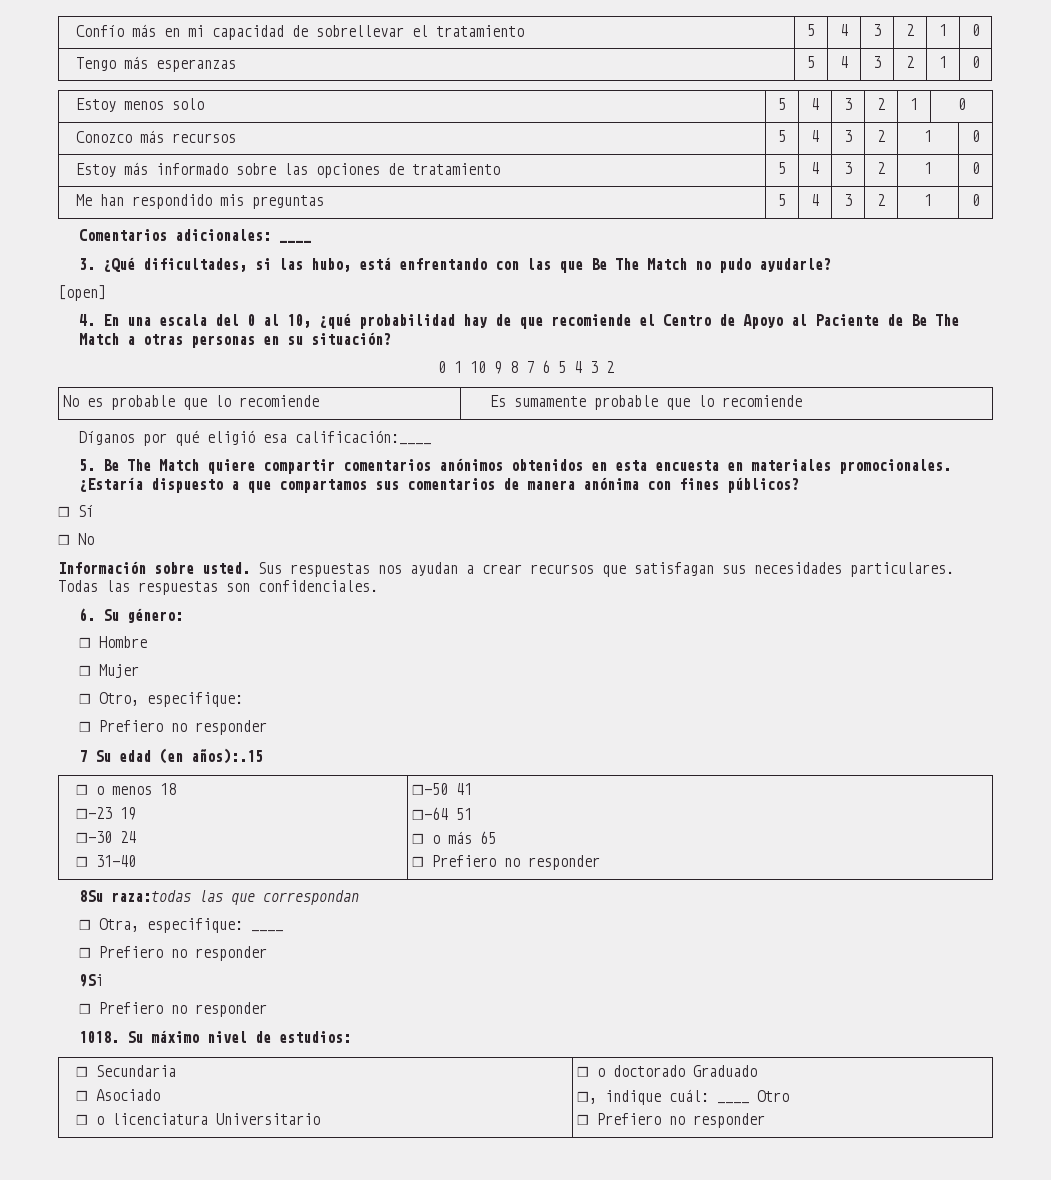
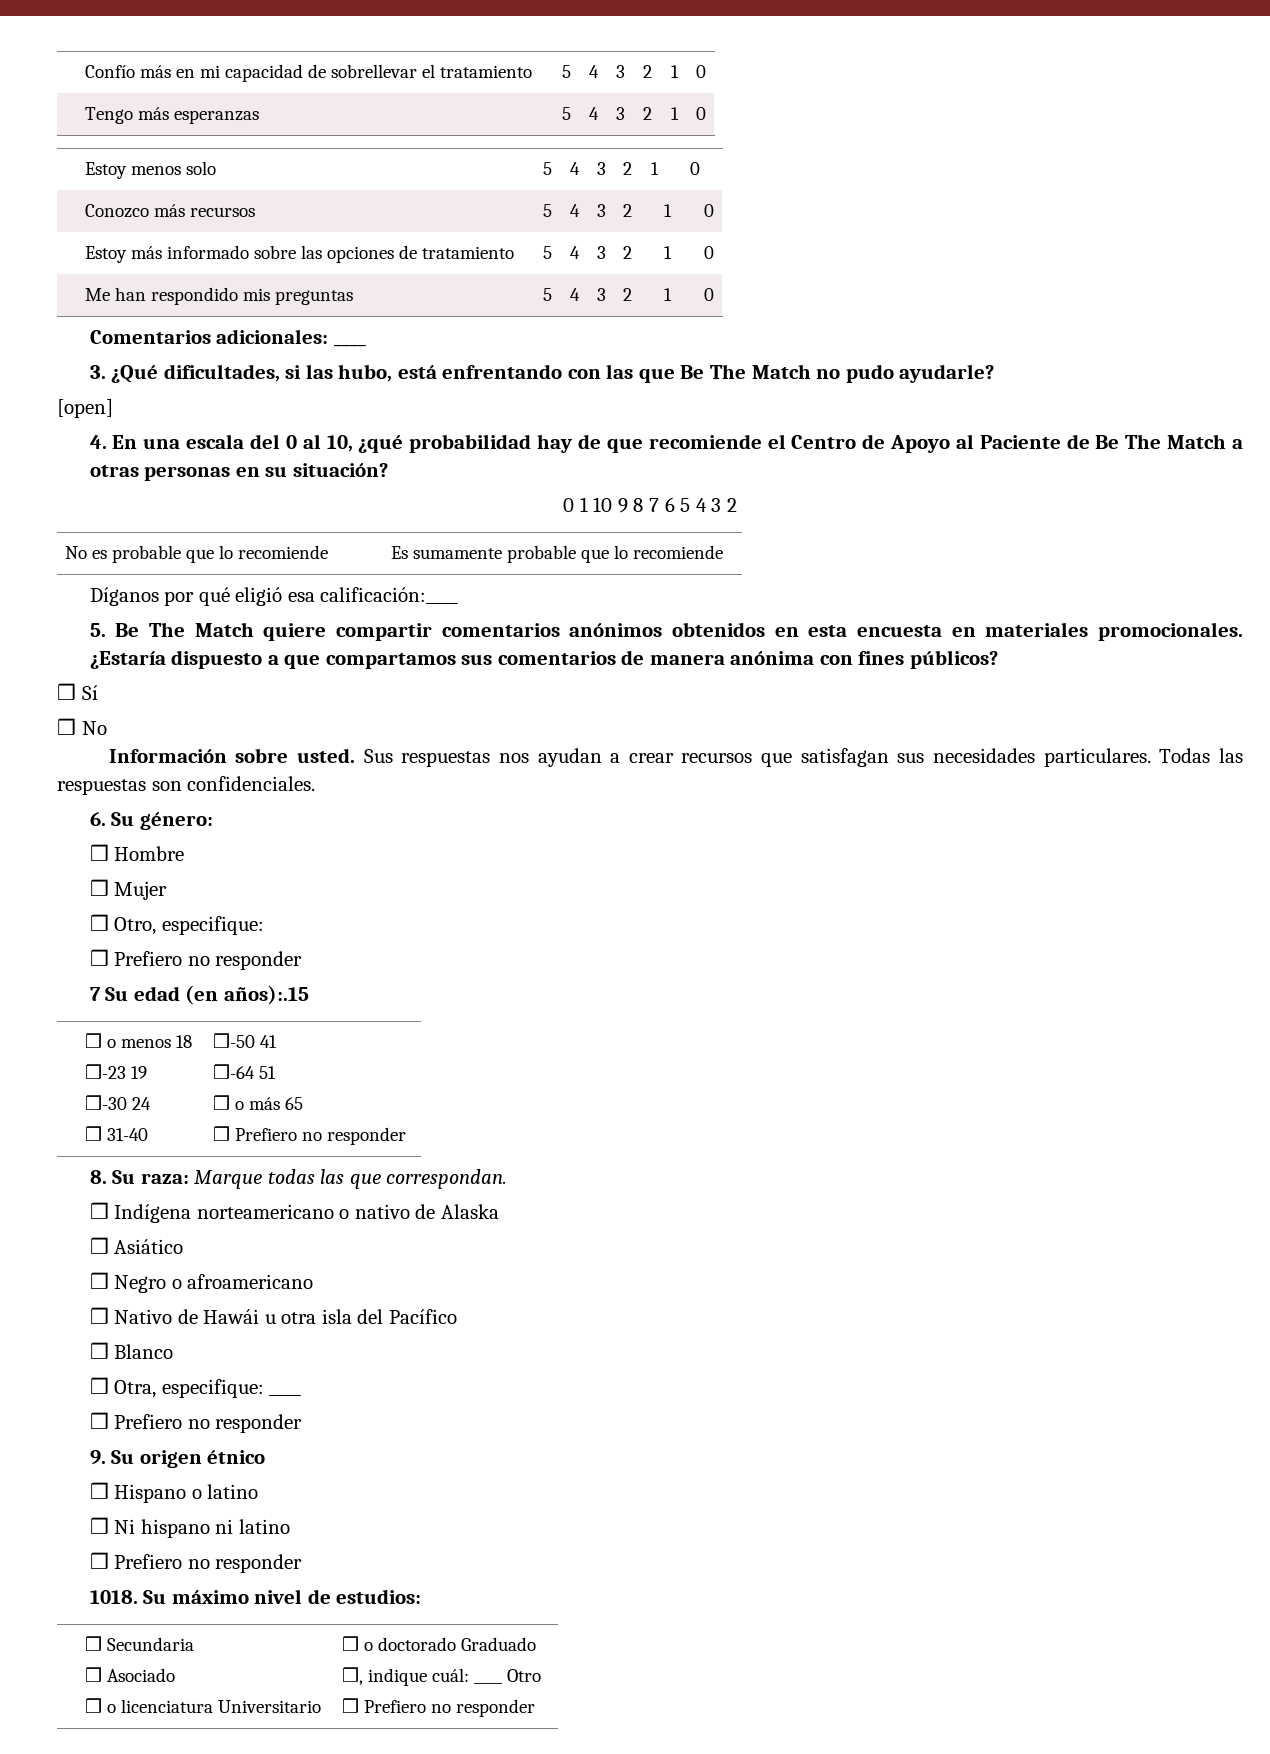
[78,890,359,905] 8Su raza:todas las que correspondan -> [89,1169,508,1189] [89,1202,499,1223] [89,1237,184,1254] [89,1272,314,1293] [89,1307,457,1324] [89,1342,174,1359] 8. Su raza: Marque todas las que correspondan. // ❒ Indígena norteamericano o nativo de Alaska // ❒ Asiático // ❒ Negro o afroamericano // ❒ Nativo de Hawái u otra isla del Pacífico // ❒ Blanco
[78,974,103,987] 9Si -> [89,1450,266,1468] [89,1482,259,1503] [89,1517,290,1538] 9. Su origen étnico // ❒ Hispano o latino // ❒ Ni hispano ni latino

